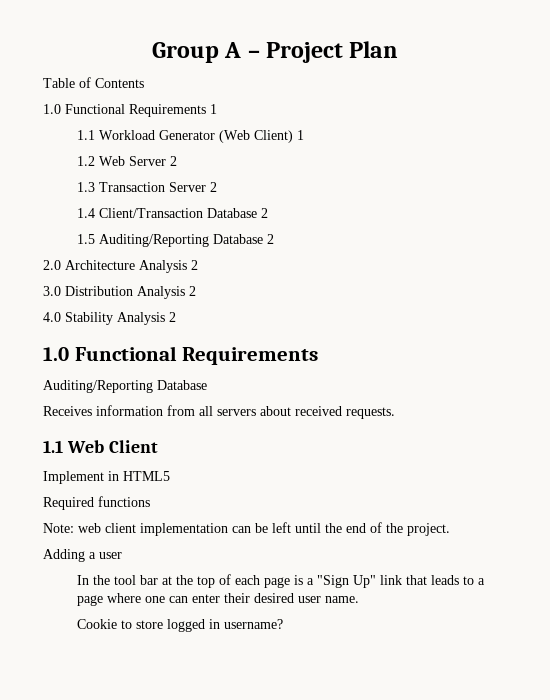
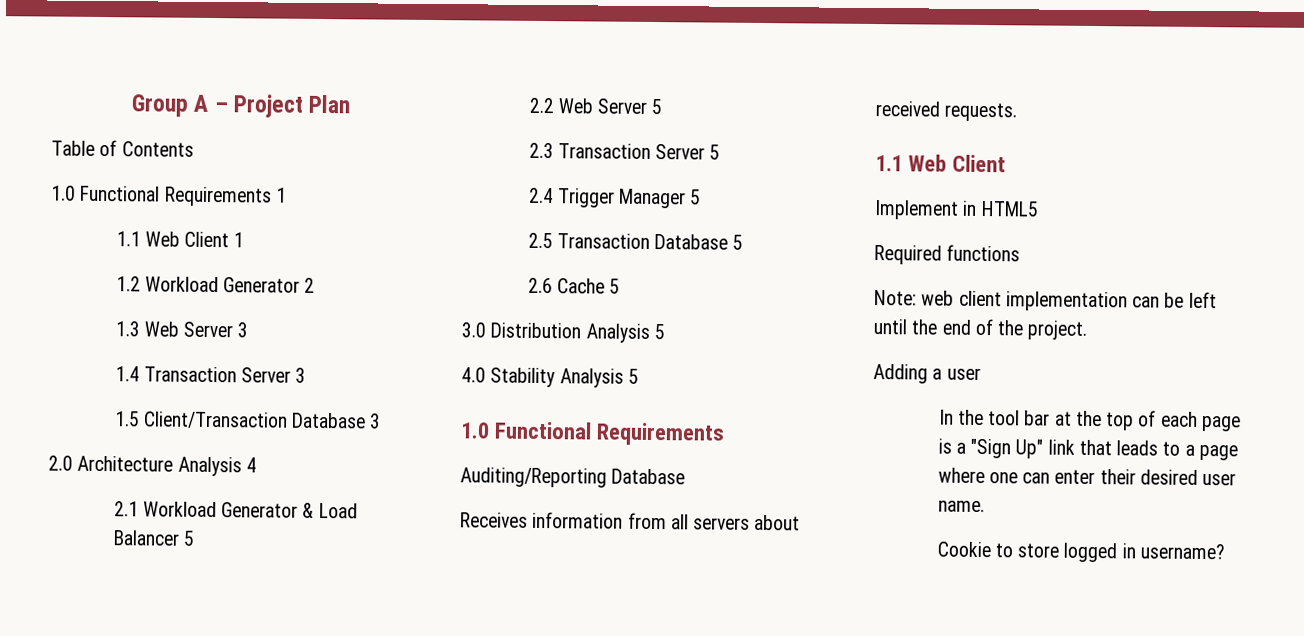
[99,130,294,143] Workload Generator (Web Client) -> [144,231,230,248] Web Client
[99,156,167,166] Web Server -> [144,276,301,293] Workload Generator
[99,182,218,192] [77,208,269,218] [77,234,275,247] [43,260,198,273] Transaction Server 2 // 1.4 Client/Transaction Database 2 // 1.5 Auditing/Reporting Database 2 // 2.0 Architecture Analysis 2 -> [143,321,249,338] [114,366,307,383] [113,411,382,429] [48,455,257,477] [113,501,358,519] [112,530,195,546] [528,97,663,115] [528,142,721,160] [528,187,702,209] [527,232,744,250] [527,277,621,294] Web Server 3 // 1.4 Transaction Server 3 // 1.5 Client/Transaction Database 3 // 2.0 Architecture Analysis 4 // 2.1 Workload Generator & Load Balancer 5 // 2.2 Web Server 5 // 2.3 Transaction Server 5 // 2.4 Trigger Manager 5 // 2.5 Transaction Database 5 // 2.6 Cache 5
[189,286,196,296] 2 -> [653,324,665,340] 5
[169,312,176,322] 2 -> [627,368,639,384] 5

